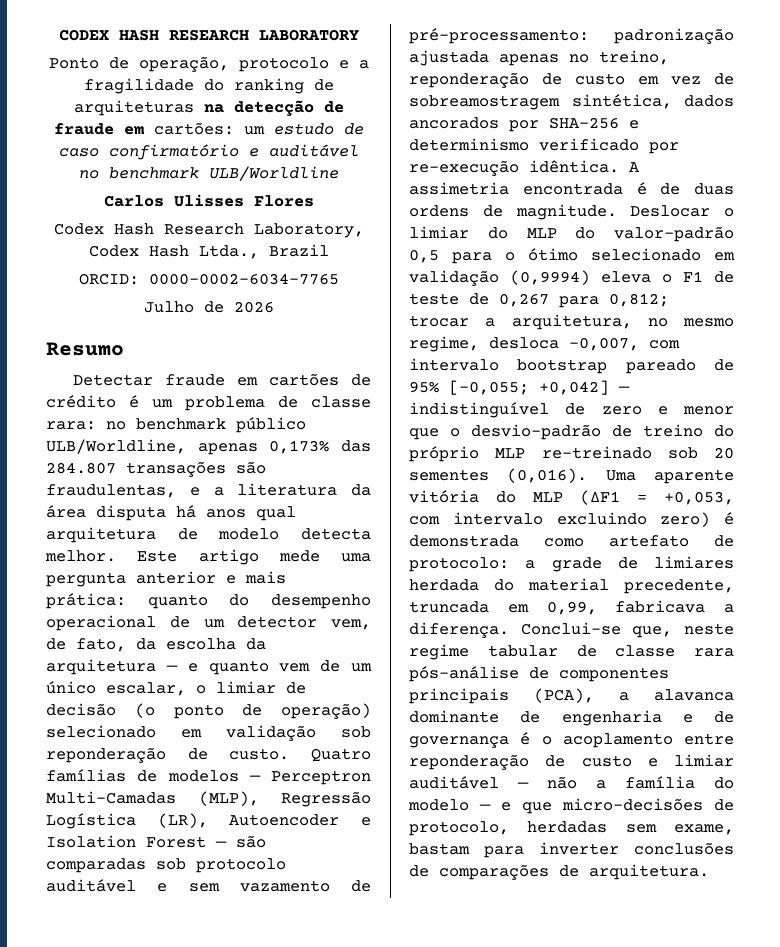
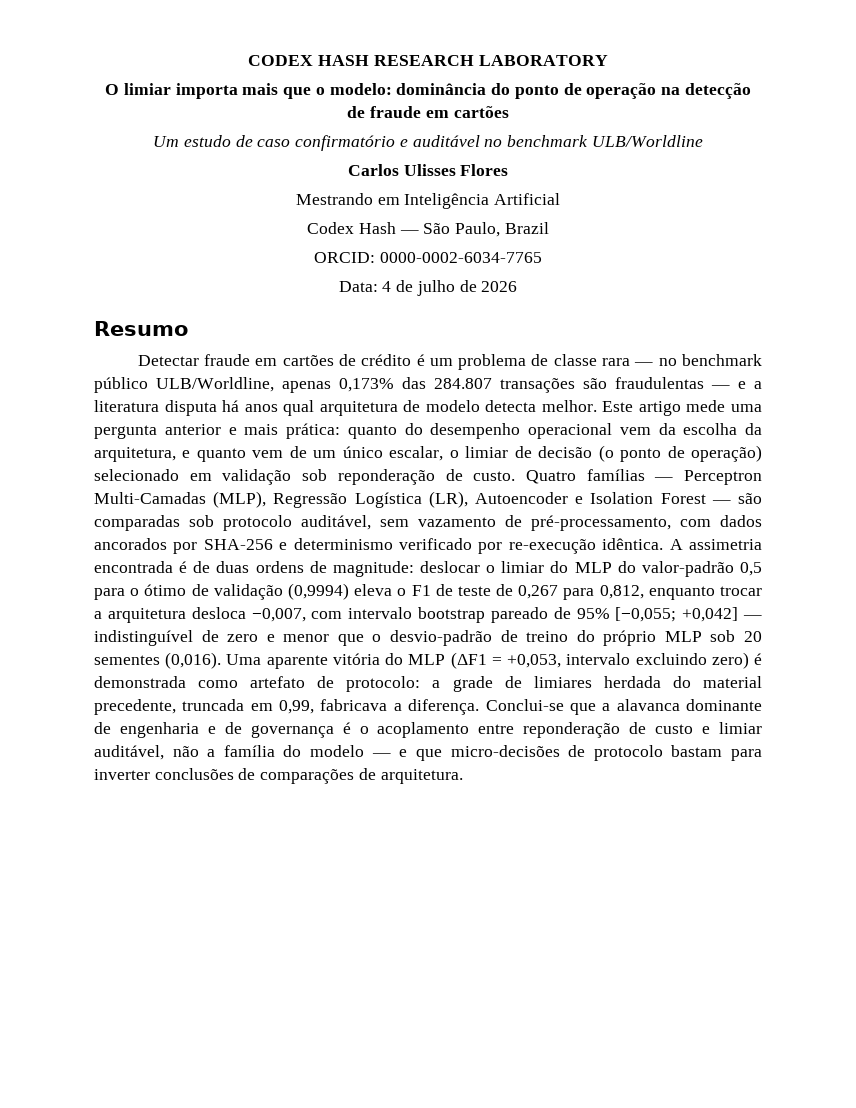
[48,56,369,72] [83,78,334,94] [73,100,194,116] Ponto de operação, protocolo e a fragilidade do ranking de arquiteturas -> [105,83,657,99] O limiar importa mais que o modelo: dominância do ponto de operação
[153,122,265,135] cartões: um -> [453,106,509,118] [153,136,180,147] cartões // Um
[53,223,364,238] [88,245,259,259] Codex Hash Research Laboratory, Codex Hash Ltda., -> [295,193,561,209] [307,222,501,237] Mestrando em Inteligência Artificial // Codex Hash — São Paulo,
[143,301,194,313] Julho -> [338,280,455,296] Data: 4 de julho
[46,421,96,430] rara: -> [602,358,654,366] rara —
[46,484,176,498] fraudulentas, -> [615,377,730,389] fraudulentas —
[351,484,371,496] [46,505,86,518] da área -> (159, 406) none
[169,616,371,630] [46,638,126,652] de um detector vem, de fato, -> [619,427,651,435] vem
[46,659,178,675] arquitetura — -> [94,447,176,462] arquitetura,
[137,770,239,782] de modelos -> (645, 475) none
[46,879,168,892] auditável e -> [301,515,371,530] auditável,
[409,28,734,44] [409,50,669,66] [409,72,734,88] [409,94,672,110] pré-processamento: padronização ajustada apenas no treino, reponderação de custo em vez de sobreamostragem sintética, -> [531,515,711,531] pré-processamento, com
[515,204,711,220] magnitude. Deslocar -> [332,561,480,577] magnitude: deslocar
[591,248,735,261] selecionado em -> [191,584,209,596] de
[609,293,669,307] [409,314,734,330] [409,336,479,352] 0,812; trocar a arquitetura, no mesmo regime, -> [599,585,762,600] [94,608,186,623] 0,812, enquanto trocar a arquitetura
[541,446,652,459] re-treinado -> (702, 636) none
[409,516,440,525] com -> (562, 661) none
[632,623,734,638] [409,644,734,660] [409,666,669,682] [409,688,594,704] que, neste regime tabular de classe rara pós-análise de componentes principais (PCA), -> [569,703,596,715] que
[409,776,529,789] auditável — -> [94,745,164,760] auditável,
[409,821,734,836] protocolo, herdadas sem exame, -> [593,745,663,761] protocolo

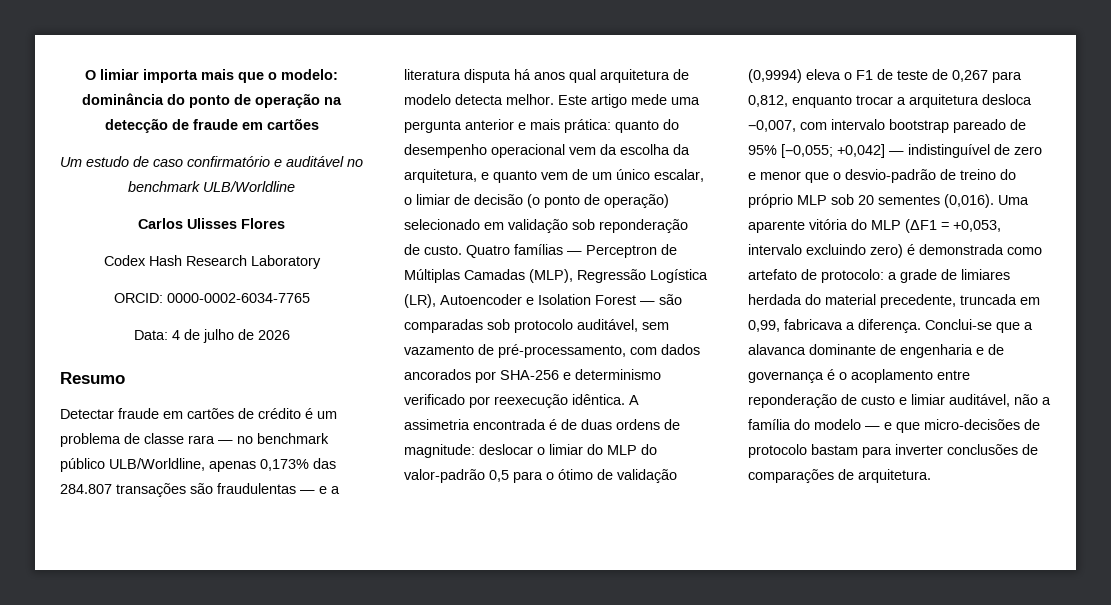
[248,55,608,66] CODEX HASH RESEARCH LABORATORY // -> (85, 75) none
[295,193,561,209] [307,222,549,237] Mestrando em Inteligência Artificial // Codex Hash — São Paulo, Brazil -> [103,255,321,269] Codex Hash Research Laboratory
[94,492,206,504] Multi-Camadas -> [661,244,677,255] [404,269,525,283] de Múltiplas Camadas
[508,539,596,554] re-execução -> [494,394,568,408] reexecução

